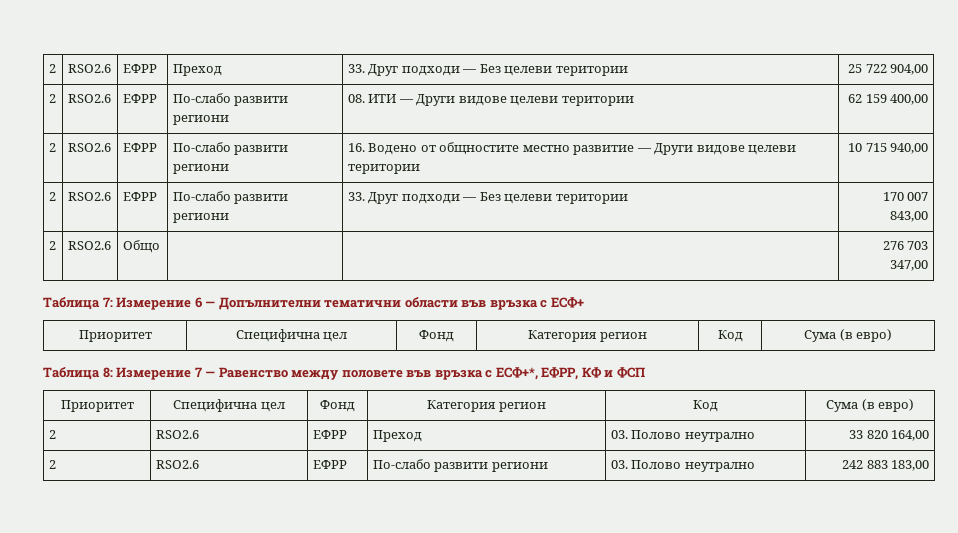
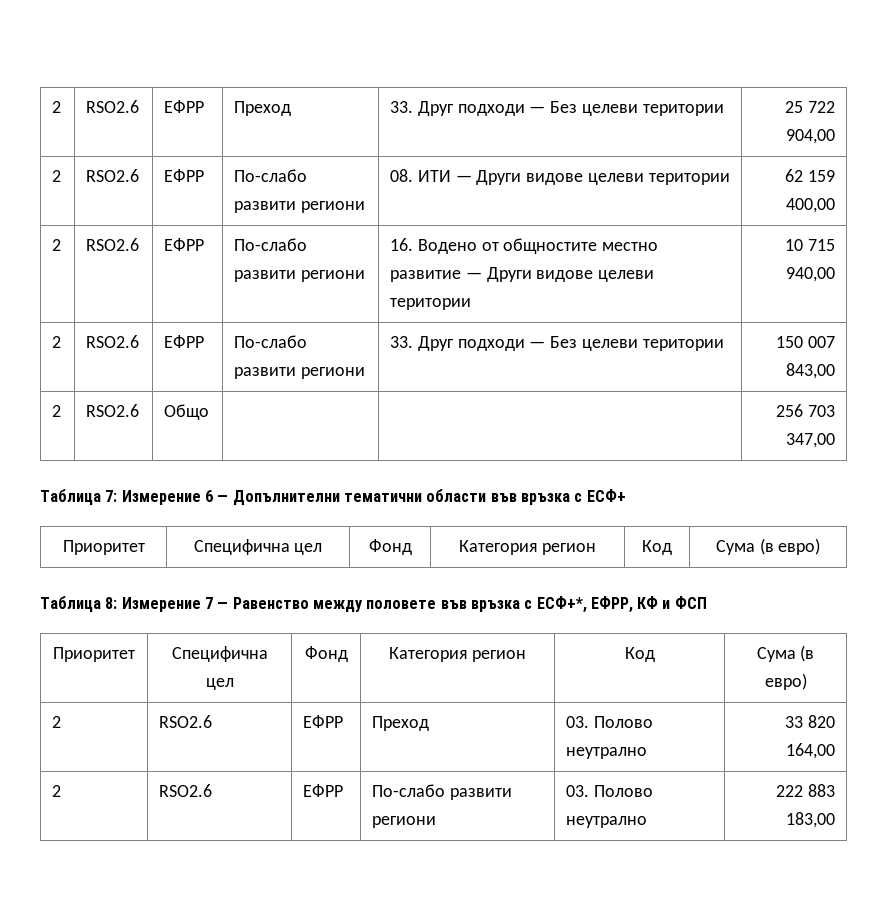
[882,192,904,201] 170 -> [776,336,804,348] 150
[882,241,904,250] 276 -> [776,404,804,417] 256
[842,460,864,469] 242 -> [776,785,804,797] 222

